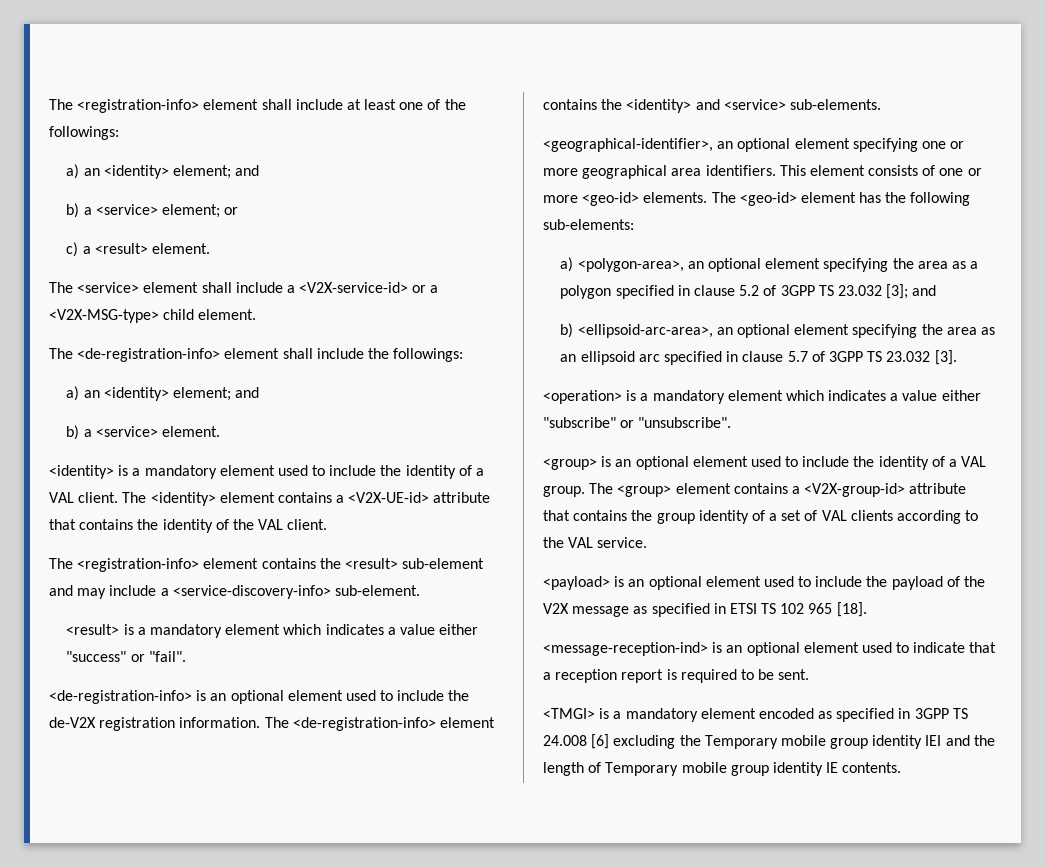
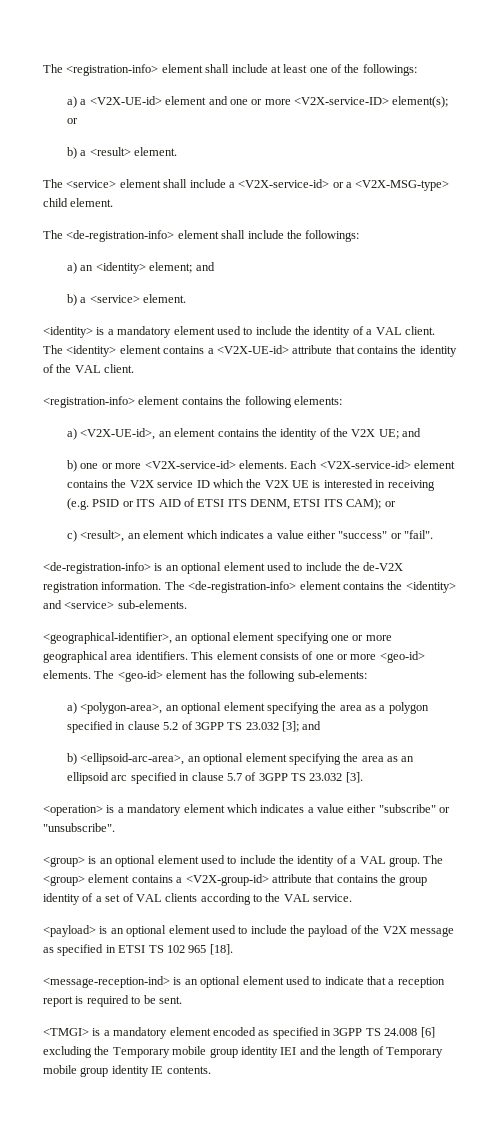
[83,165,260,179] [66,203,239,218] [66,242,79,257] an <identity> element; and // b) a <service> element; or // c) -> [80,96,449,108] [67,118,79,124] [67,147,78,159] a <V2X-UE-id> element and one or more <V2X-service-ID> element(s); or // b)
[49,558,73,569] The -> (135, 368) none
[344,558,485,569] [49,585,420,599] [66,624,223,638] <result> sub-element and may include a <service-discovery-info> sub-element. // <result> is a mandatory -> [244,396,342,408] [67,428,422,440] [67,460,456,472] [67,479,435,491] [67,498,396,510] [67,530,141,542] following elements: // a) <V2X-UE-id>, an element contains the identity of the V2X UE; and // b) one or more <V2X-service-id> elements. Each <V2X-service-id> element contains the V2X service ID which the V2X UE is interested in receiving (e.g. PSID or ITS AID of ETSI ITS DENM, ETSI ITS CAM); or // c) <result>, an

